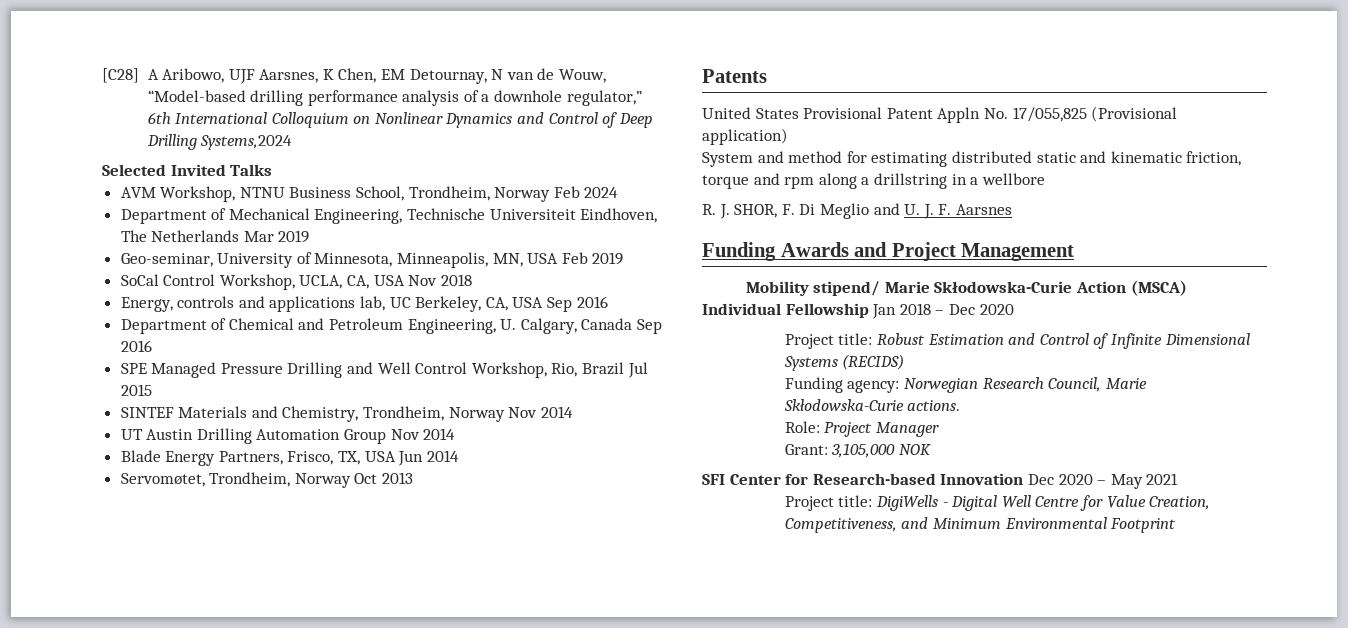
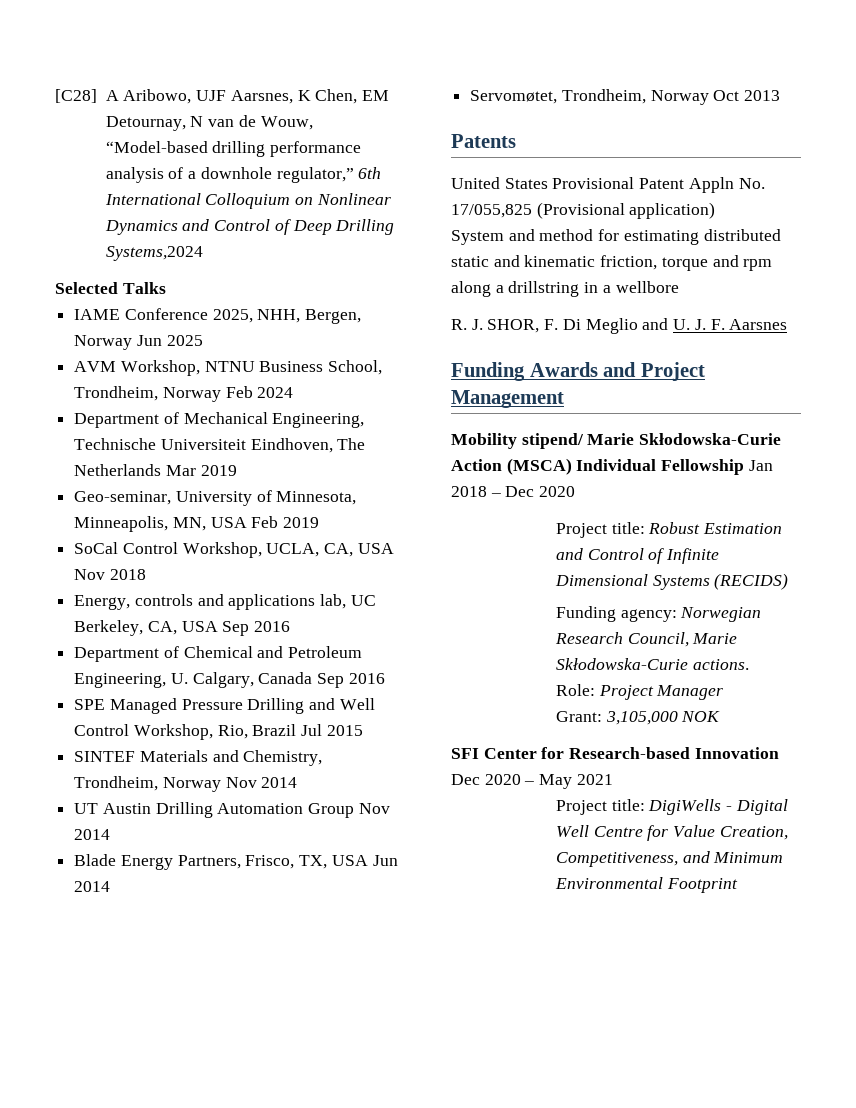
[170,164,226,176] Invited -> (118, 288) none
(273, 170) none -> [74,308,362,324] [74,335,203,350] // IAME Conference 2025, NHH, Bergen, Norway Jun 2025

